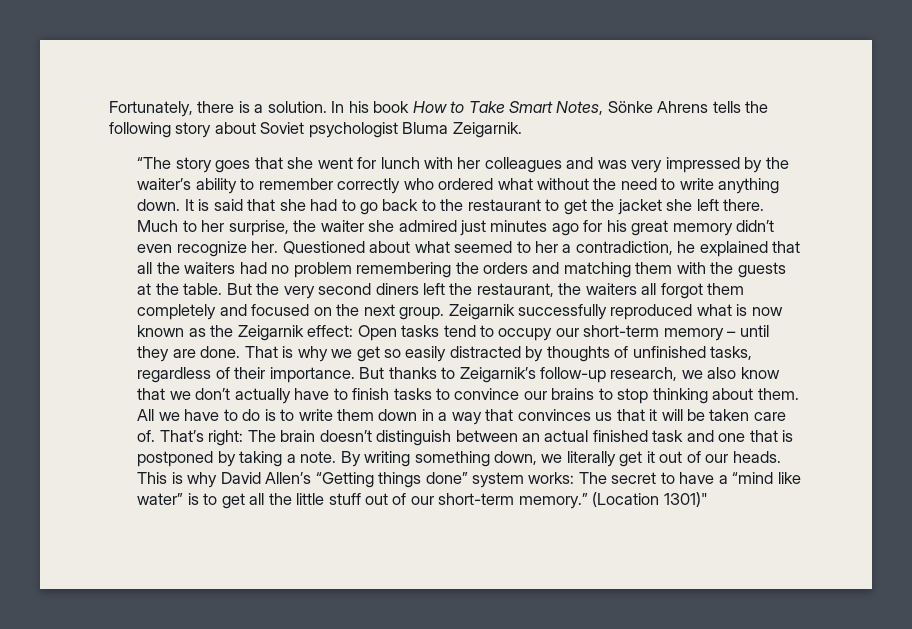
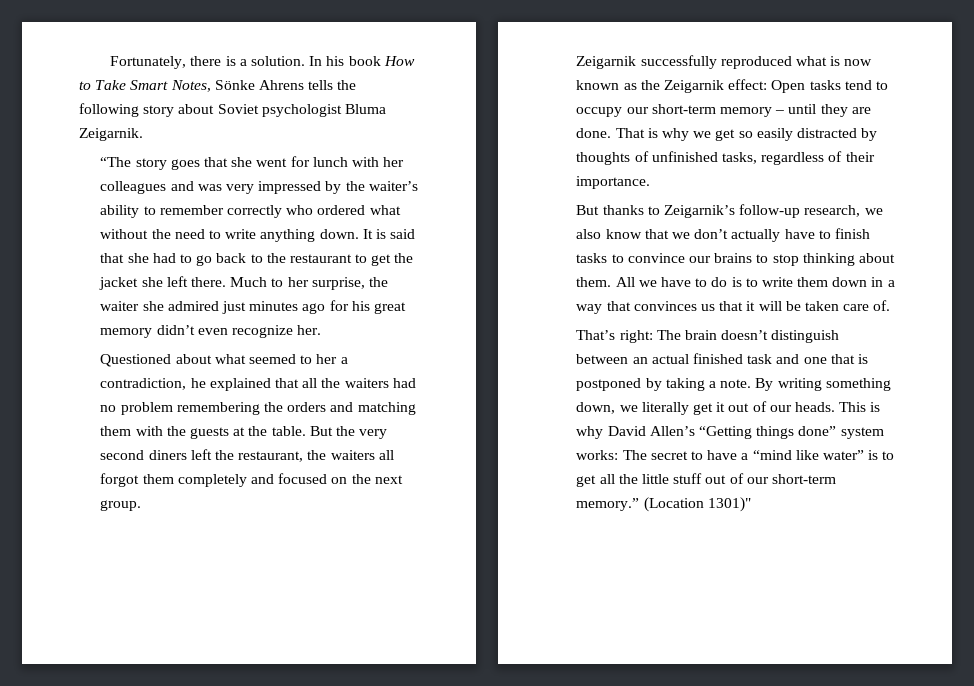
(279, 247) none -> (322, 330) //
(445, 313) none -> (142, 505) //
(355, 375) none -> (651, 182) //
(156, 436) none -> (891, 305) //

